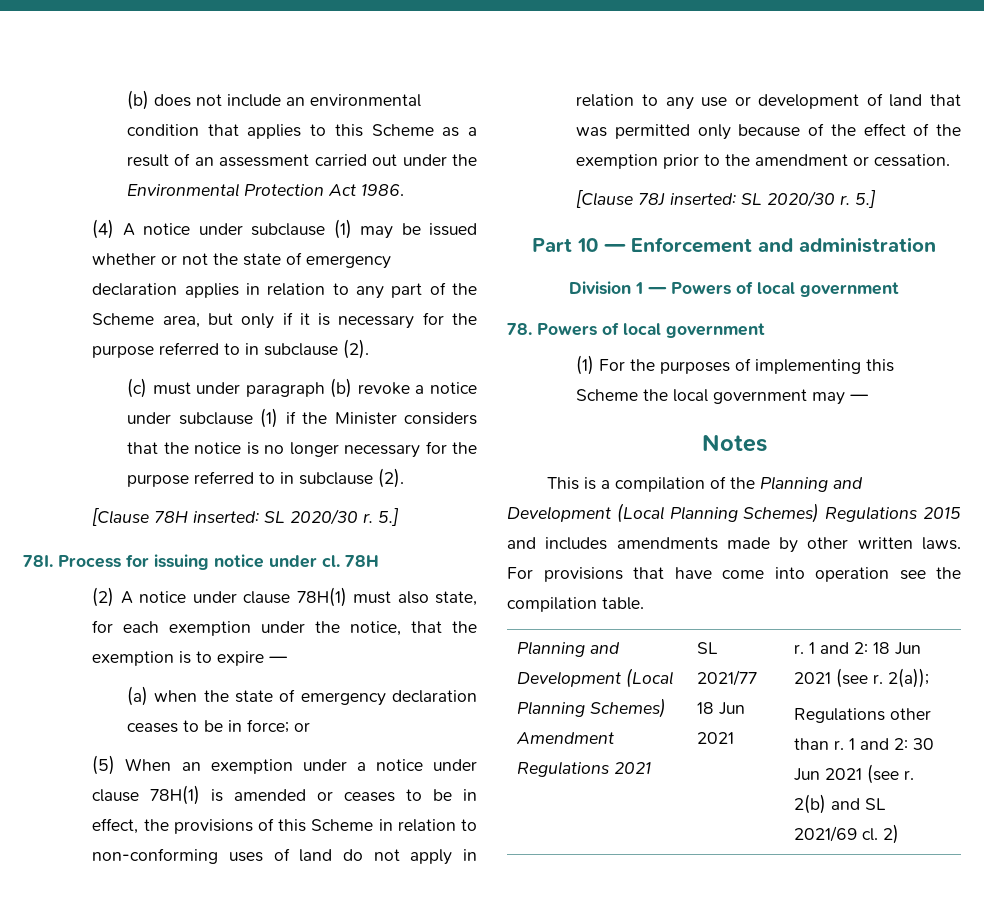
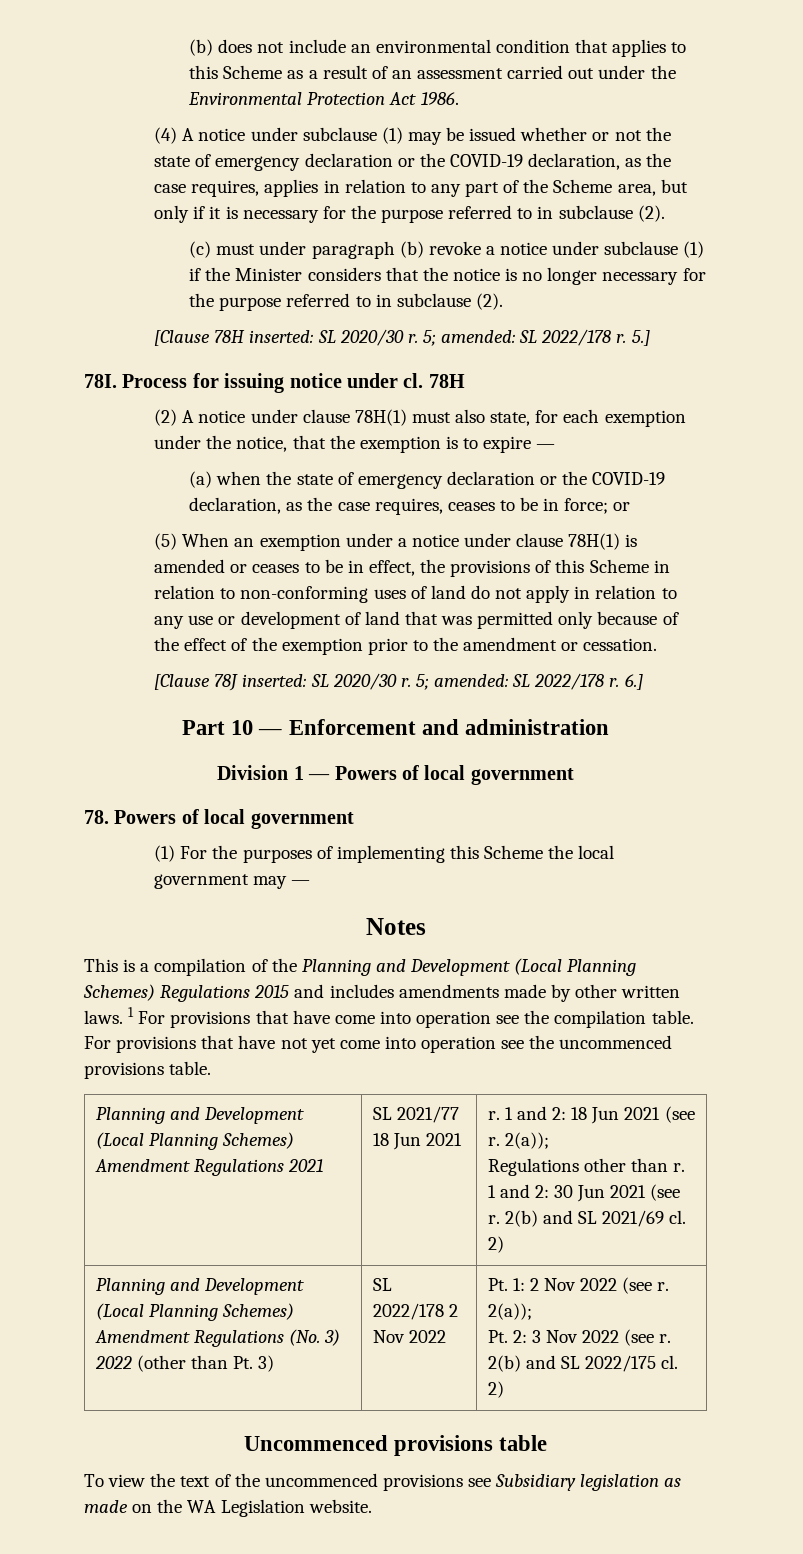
(178, 289) none -> [397,153,672,170] [154,180,260,197] or the COVID-19 declaration, as the case requires,
(374, 518) none -> [422,329,627,346] 5; amended: SL 2022/178 r.
(478, 696) none -> [540,471,666,485] [189,497,443,515] or the COVID-19 declaration, as the case requires,
[855,190,877,208] 5.] -> [415,673,643,690] 5; amended: SL 2022/178 r. 6.]
(961, 543) none -> [128,1007,135,1017] 1
(644, 603) none -> [84,1035,673,1053] [84,1061,212,1079] For provisions that have not yet come into operation see the uncommenced provisions table.
(900, 834) none -> [95,1278,304,1295] [95,1303,294,1321] [94,1329,341,1347] [94,1355,275,1372] [372,1278,392,1291] [372,1303,458,1320] [372,1330,446,1343] [487,1277,670,1294] [487,1303,532,1320] [487,1329,672,1346] [487,1355,679,1372] [487,1381,504,1398] [243,1435,548,1456] [84,1473,682,1491] [84,1499,372,1517] // Planning and Development (Local Planning Schemes) Amendment Regulations (No. 3) 2022 (other than Pt. 3) | SL 2022/178 2 Nov 2022 | Pt. 1: 2 Nov 2022 (see r. 2(a)); // Pt. 2: 3 Nov 2022 (see r. 2(b) and SL 2022/175 cl. 2) // Uncommenced provisions table // To view the text of the uncommenced provisions see Subsidiary legislation as made on the WA Legislation website.

